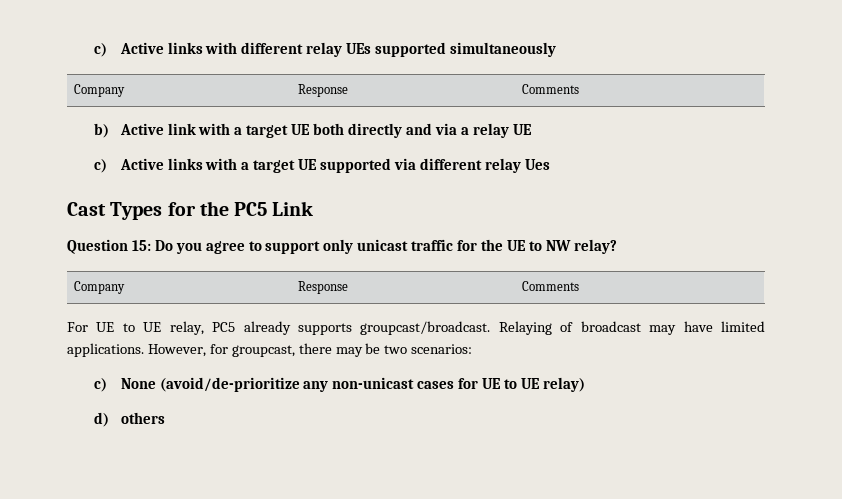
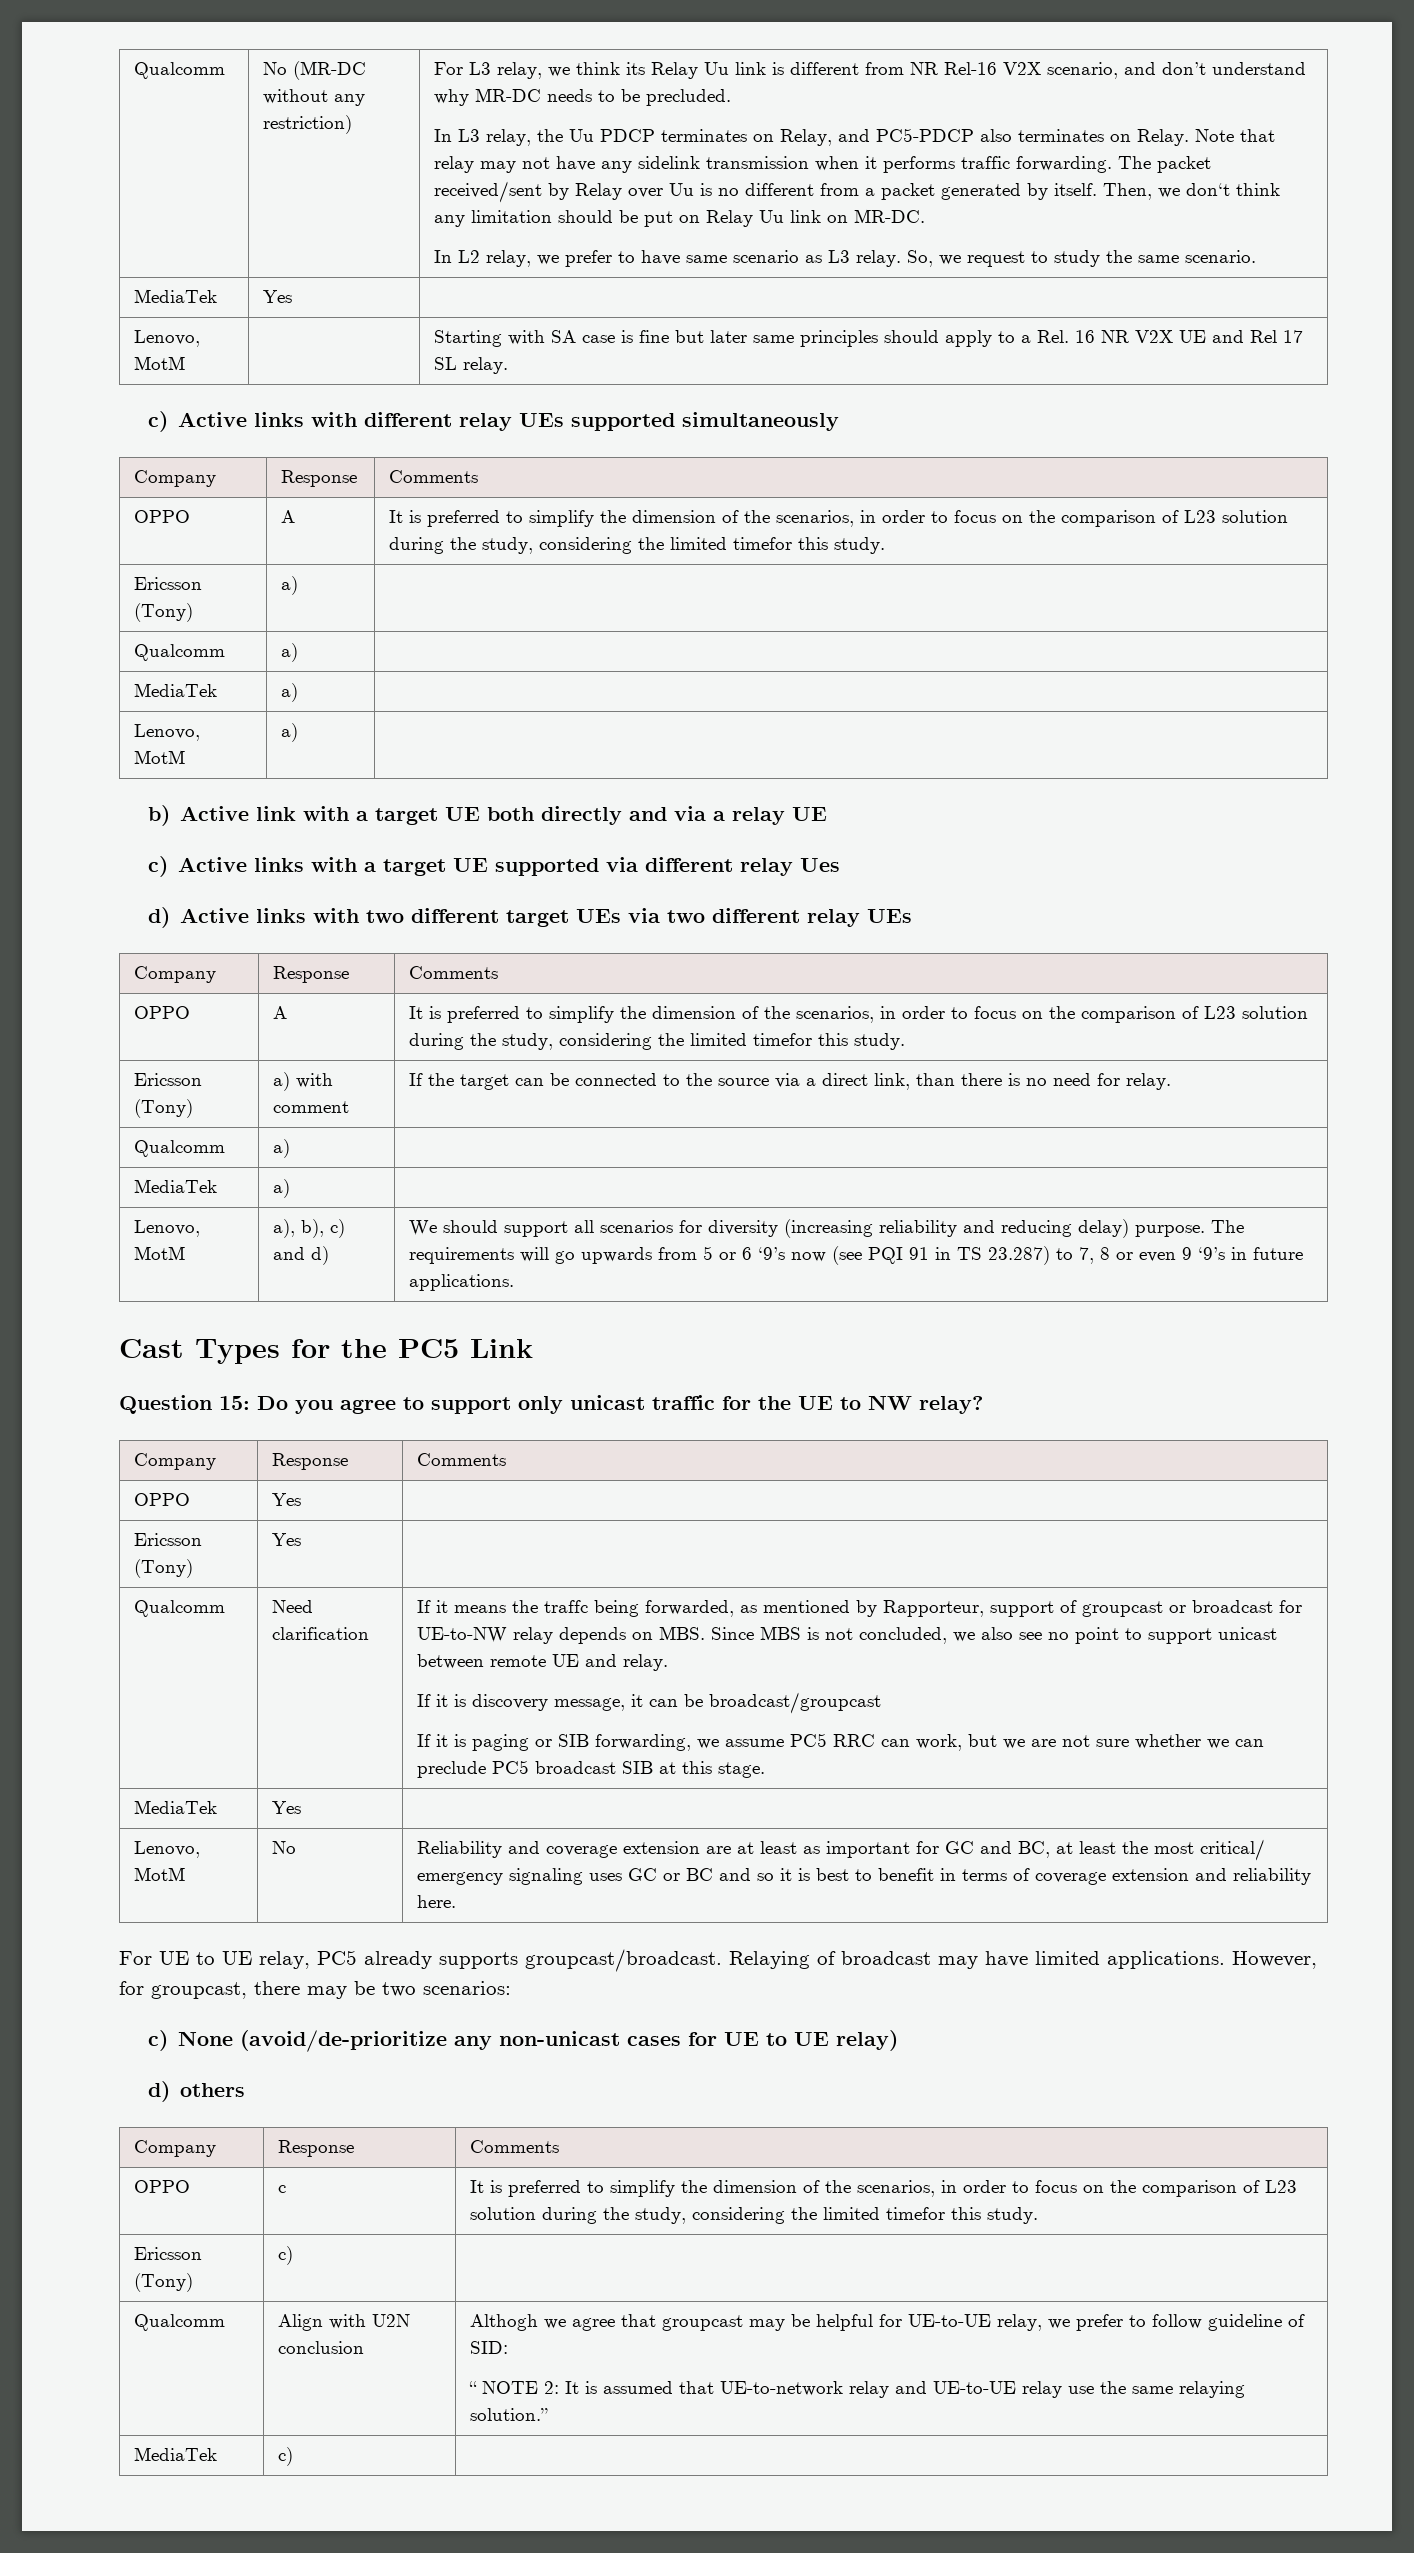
(93, 50) none -> [134,62,226,79] [263,61,367,80] [263,89,366,106] [263,115,353,134] [434,62,1307,79] [434,88,732,106] [434,128,1276,146] [434,156,1212,173] [434,181,1281,203] [434,209,926,227] [434,250,1257,267] [134,289,218,303] [263,290,293,303] [134,330,201,347] [134,356,186,370] [434,330,1304,347] [434,357,509,374] Qualcomm | No (MR-DC without any restriction) | For L3 relay, we think its Relay Uu link is different from NR Rel-16 V2X scenario, and don’t understand why MR-DC needs to be precluded. // In L3 relay, the Uu PDCP terminates on Relay, and PC5-PDCP also terminates on Relay. Note that relay may not have any sidelink transmission when it performs traffic forwarding. The packet received/sent by Relay over Uu is no different from a packet generated by itself. Then, we don‘t think any limitation should be put on Relay Uu link on MR-DC. // In L2 relay, we prefer to have same scenario as L3 relay. So, we request to study the same scenario. // MediaTek | Yes | // Lenovo, MotM | | Starting with SA case is fine but later same principles should apply to a Rel. 16 NR V2X UE and Rel 17 SL relay. //
(579, 89) none -> [134,510,191,523] [281,510,296,523] [389,510,1289,527] [389,537,886,554] [134,577,203,590] [134,603,194,622] [281,576,299,595] [134,644,226,661] [281,643,299,662] [134,683,218,697] [281,683,299,702] [134,724,201,741] [134,750,186,764] [281,723,299,742] // OPPO | A | It is preferred to simplify the dimension of the scenarios, in order to focus on the comparison of L23 solution during the study, considering the limited timefor this study. // Ericsson (Tony) | a) | // Qualcomm | a) | // MediaTek | a) | // Lenovo, MotM | a) |
(550, 164) none -> [147,907,912,928] [134,966,217,983] [273,966,350,983] [409,966,499,979] [134,1006,191,1019] [273,1006,288,1019] [409,1006,1309,1023] [409,1033,906,1050] [134,1073,203,1086] [134,1099,194,1118] [273,1072,334,1091] [273,1101,350,1113] [409,1073,1172,1090] [134,1140,226,1157] [273,1139,291,1158] [134,1179,218,1193] [273,1179,291,1198] [134,1220,201,1237] [134,1246,186,1260] [273,1219,346,1238] [273,1246,330,1265] [409,1219,1245,1238] [409,1246,1304,1265] [409,1274,515,1291] // d) Active links with two different target UEs via two different relay UEs // Company | Response | Comments // OPPO | A | It is preferred to simplify the dimension of the scenarios, in order to focus on the comparison of L23 solution during the study, considering the limited timefor this study. // Ericsson (Tony) | a) with comment | If the target can be connected to the source via a direct link, than there is no need for relay. // Qualcomm | a) | // MediaTek | a) | // Lenovo, MotM | a), b), c) and d) | We should support all scenarios for diversity (increasing reliability and reducing delay) purpose. The requirements will go upwards from 5 or 6 ‘9’s now (see PQI 91 in TS 23.287) to 7, 8 or even 9 ‘9’s in future applications.
(579, 286) none -> [134,1493,191,1506] [272,1493,302,1506] [134,1533,203,1546] [134,1559,194,1578] [272,1533,302,1546] [134,1600,226,1617] [272,1600,314,1613] [272,1627,370,1640] [417,1600,1303,1617] [417,1626,1278,1644] [417,1654,669,1671] [417,1692,882,1714] [417,1733,1265,1751] [417,1760,766,1778] [134,1800,218,1814] [272,1801,302,1814] [134,1841,201,1858] [134,1867,186,1881] [272,1841,297,1854] [417,1839,1266,1861] [417,1868,1312,1885] [417,1895,457,1908] // OPPO | Yes | // Ericsson (Tony) | Yes | // Qualcomm | Need clarification | If it means the traffc being forwarded, as mentioned by Rapporteur, support of groupcast or broadcast for UE-to-NW relay depends on MBS. Since MBS is not concluded, we also see no point to support unicast between remote UE and relay. // If it is discovery message, it can be broadcast/groupcast // If it is paging or SIB forwarding, we assume PC5 RRC can work, but we are not sure whether we can preclude PC5 broadcast SIB at this stage. // MediaTek | Yes | // Lenovo, MotM | No | Reliability and coverage extension are at least as important for GC and BC, at least the most critical/ emergency signaling uses GC or BC and so it is best to benefit in terms of coverage extension and reliability here.
(165, 418) none -> [134,2140,217,2157] [278,2140,355,2157] [470,2140,560,2153] [134,2180,191,2193] [278,2185,287,2193] [470,2180,1298,2197] [470,2207,1039,2224] [134,2247,203,2260] [134,2273,194,2292] [278,2246,294,2265] [134,2314,226,2331] [278,2314,411,2331] [278,2341,365,2354] [470,2314,1306,2331] [470,2341,509,2354] [469,2381,1246,2398] [470,2408,549,2421] [134,2447,218,2461] [278,2447,294,2466] // Company | Response | Comments // OPPO | c | It is preferred to simplify the dimension of the scenarios, in order to focus on the comparison of L23 solution during the study, considering the limited timefor this study. // Ericsson (Tony) | c) | // Qualcomm | Align with U2N conclusion | Althogh we agree that groupcast may be helpful for UE-to-UE relay, we prefer to follow guideline of SID: // “ NOTE 2: It is assumed that UE-to-network relay and UE-to-UE relay use the same relaying solution.” // MediaTek | c) |

